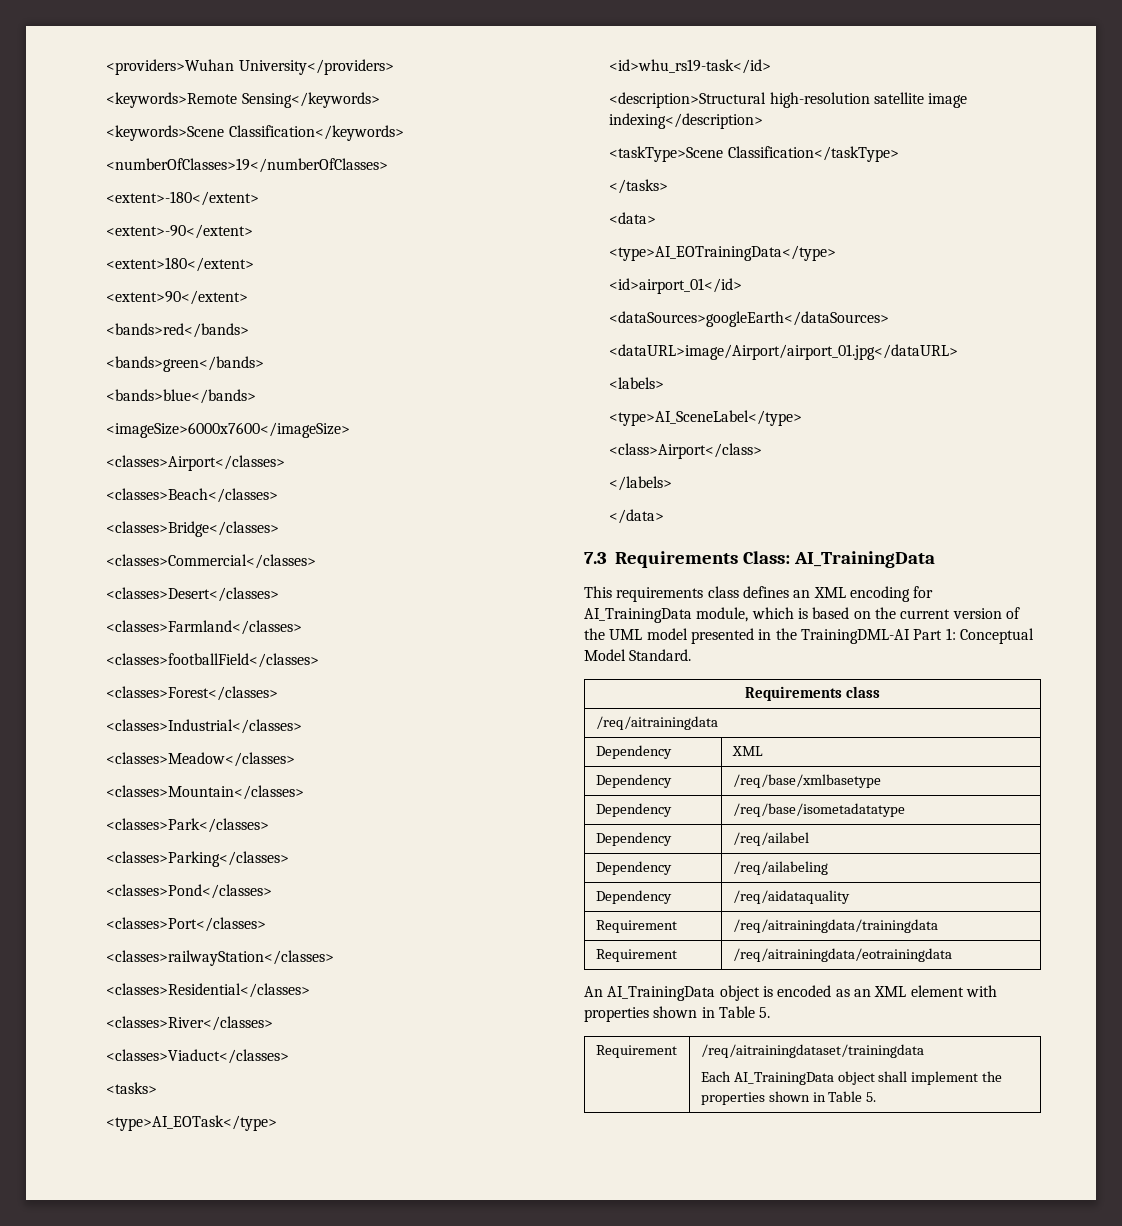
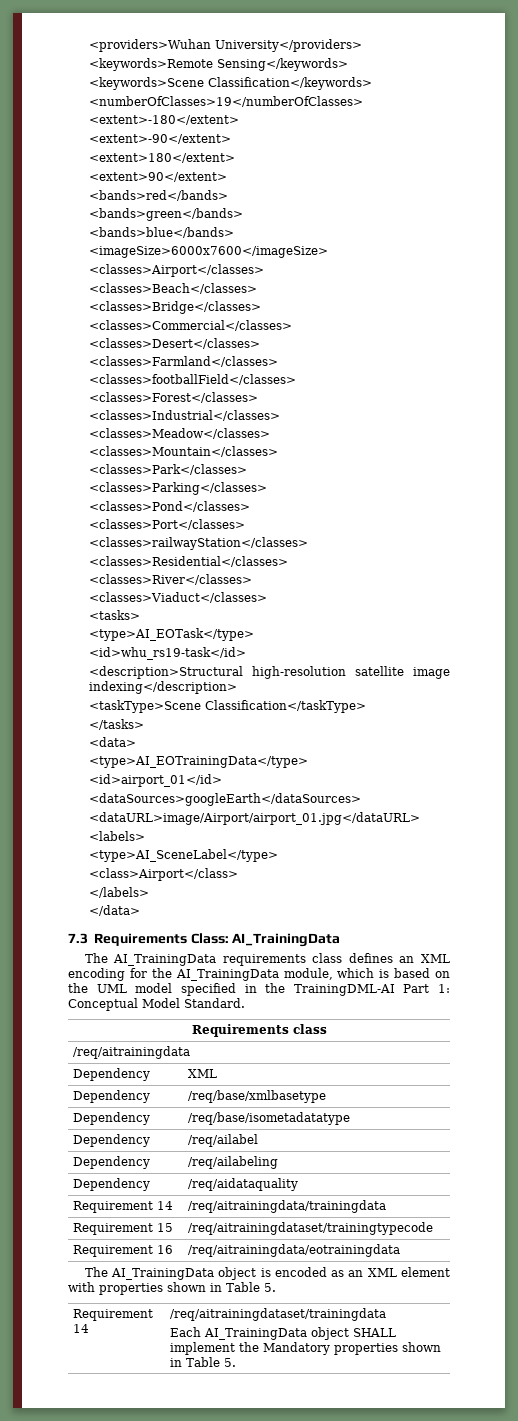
[584,586,612,598] This -> [84,953,217,966] The AI_TrainingData
(934, 592) none -> [151,968,172,978] the
[900,607,1020,619] [584,628,605,640] current version of the -> (88, 988) none
[690,628,754,644] presented -> [180,983,236,996] specified
(677, 926) none -> [157,1201,174,1210] 14
(677, 955) none -> [157,1223,174,1232] [188,1222,434,1235] [73,1245,174,1257] 15 | /req/aitrainingdataset/trainingtypecode // Requirement 16
[584,986,603,997] An -> [84,1267,108,1277] The
(677, 1051) none -> [73,1324,90,1333] 14
[878,1071,908,1082] shall -> [353,1328,397,1337] SHALL
(1003, 1076) none -> [263,1342,331,1355] Mandatory

